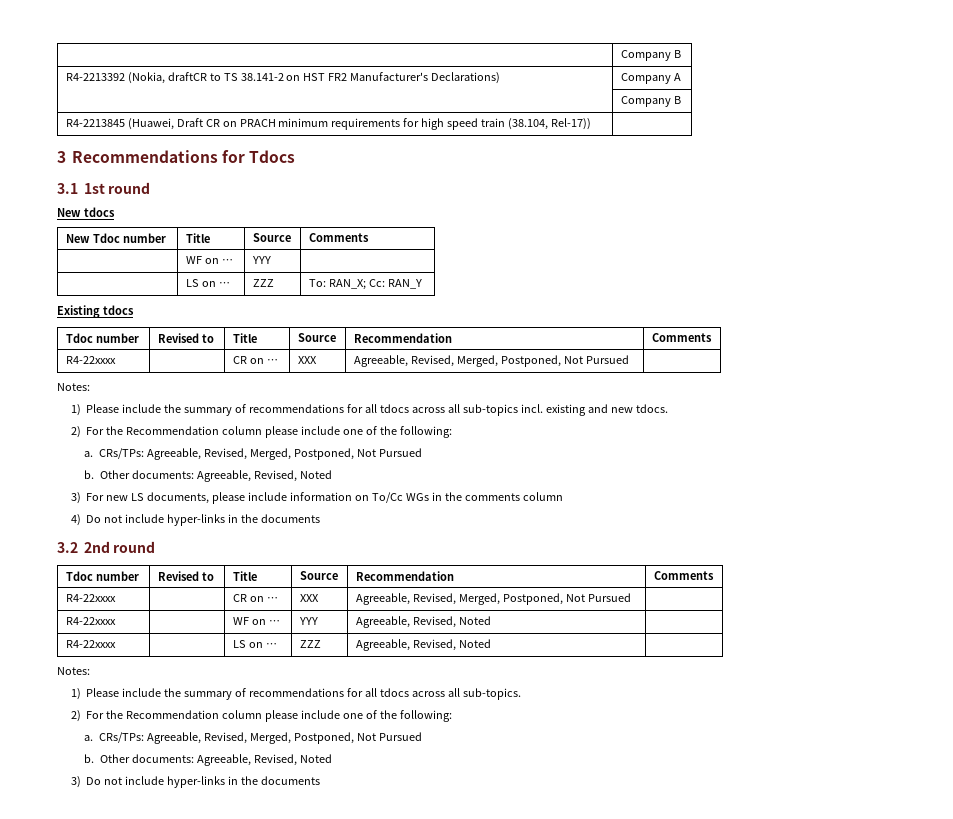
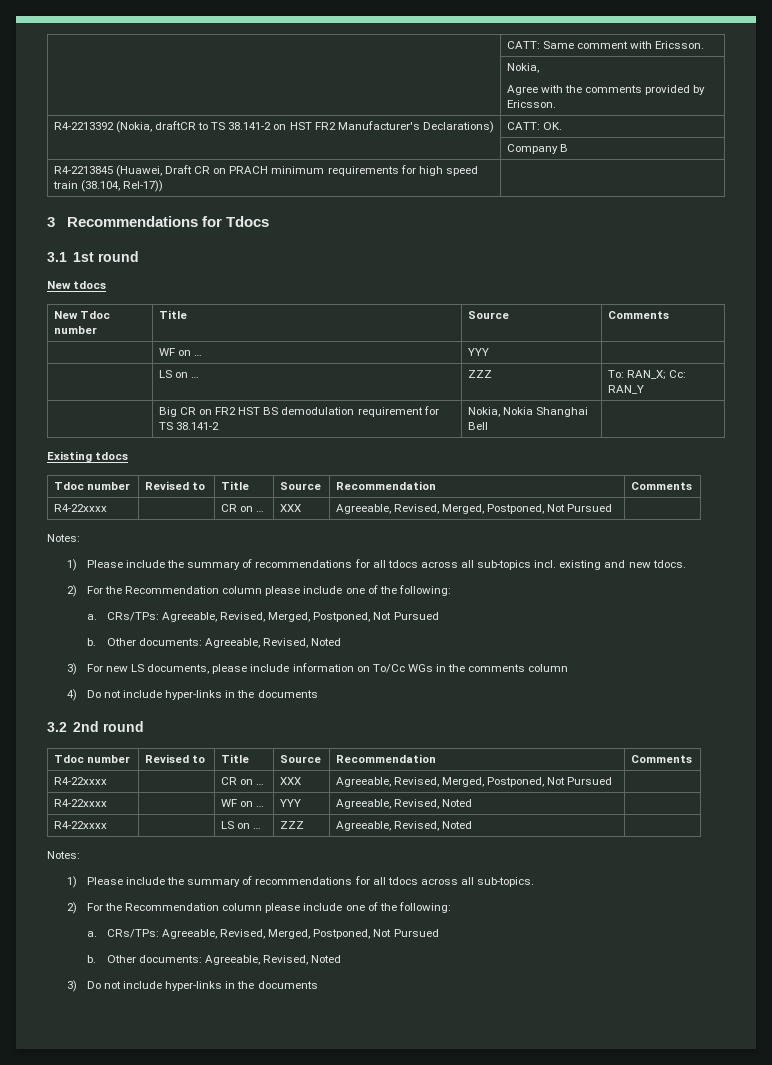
[620,50,681,61] | Company B -> [506,41,705,49] [506,63,539,73] [506,85,706,95] [506,100,556,108] | CATT: Same comment with Ericsson. // | Nokia, // Agree with the comments provided by Ericsson.
[620,73,681,84] Company A -> [506,122,562,130] CATT: OK.
(422, 284) none -> [158,406,439,417] [158,422,219,430] [467,407,588,417] [467,422,488,430] // | Big CR on FR2 HST BS demodulation requirement for TS 38.141-2 | Nokia, Nokia Shanghai Bell |

